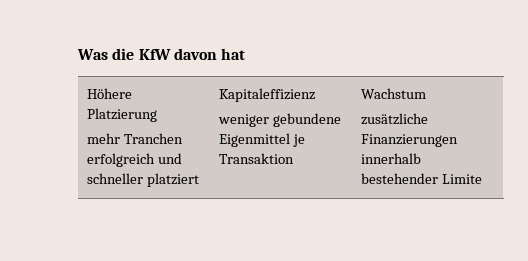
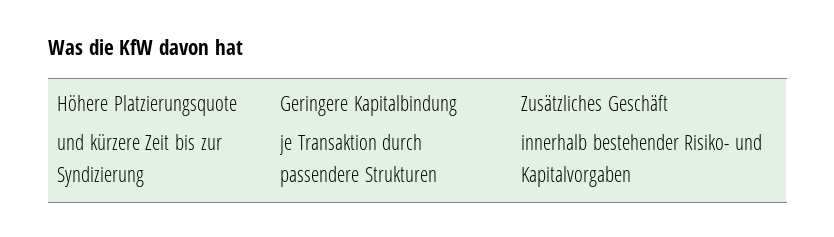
[87,108,158,122] [87,133,184,144] [87,153,183,167] [87,173,200,187] [219,88,316,102] [218,113,342,127] [219,133,306,147] [219,153,295,164] [361,88,427,99] [361,113,429,125] [361,134,459,147] [361,153,422,164] [361,173,483,184] Platzierung // mehr Tranchen erfolgreich und schneller platziert | Kapitaleffizienz // weniger gebundene Eigenmittel je Transaktion | Wachstum // zusätzliche Finanzierungen innerhalb bestehender Limite -> [113,95,237,116] [56,134,222,150] [56,166,144,187] [279,95,457,116] [278,134,423,155] [279,166,437,187] [520,95,668,111] [520,134,762,150] [520,166,631,187] Platzierungsquote // und kürzere Zeit bis zur Syndizierung | Geringere Kapitalbindung // je Transaktion durch passendere Strukturen | Zusätzliches Geschäft // innerhalb bestehender Risiko- und Kapitalvorgaben

